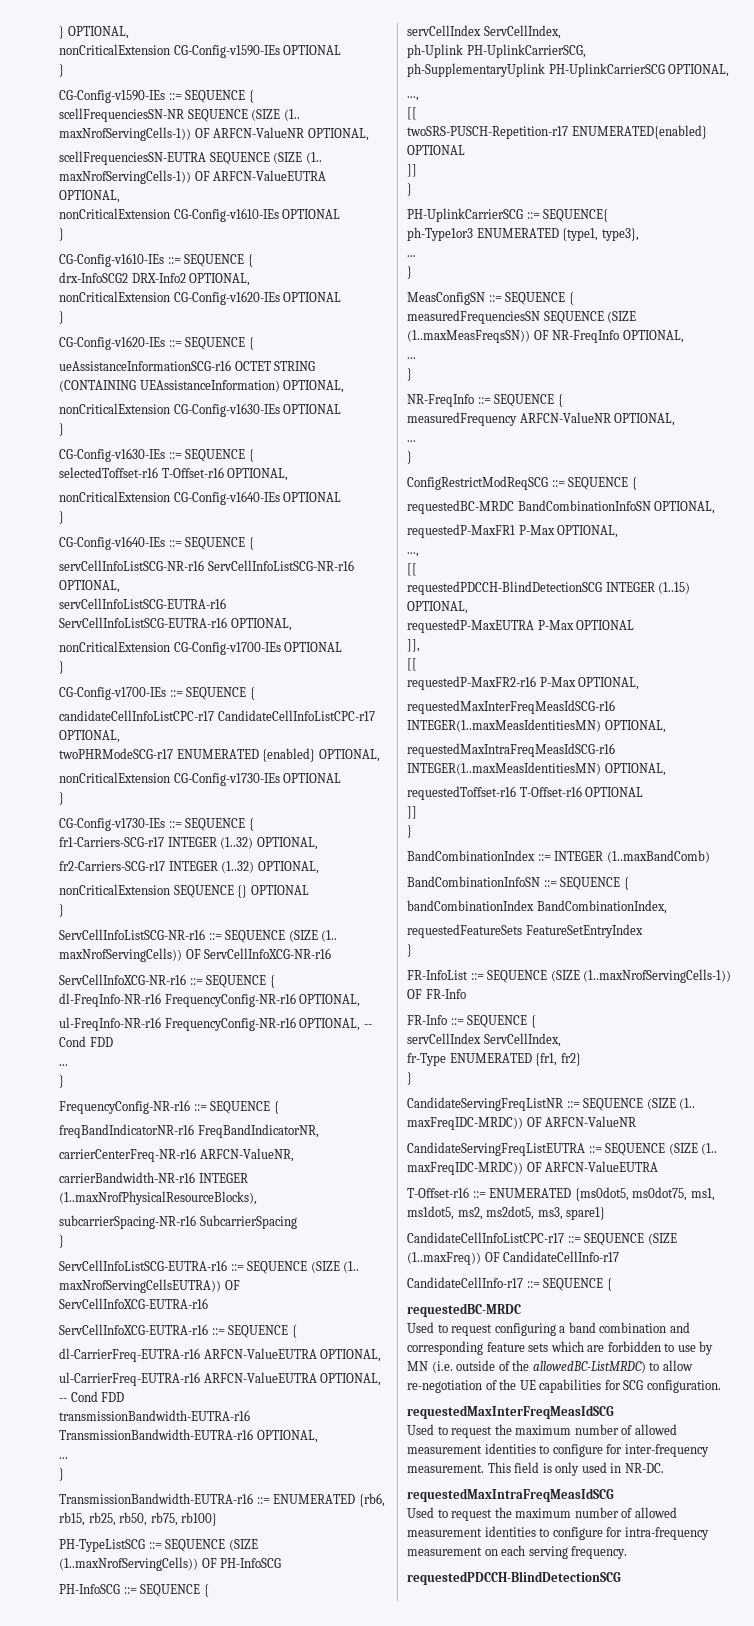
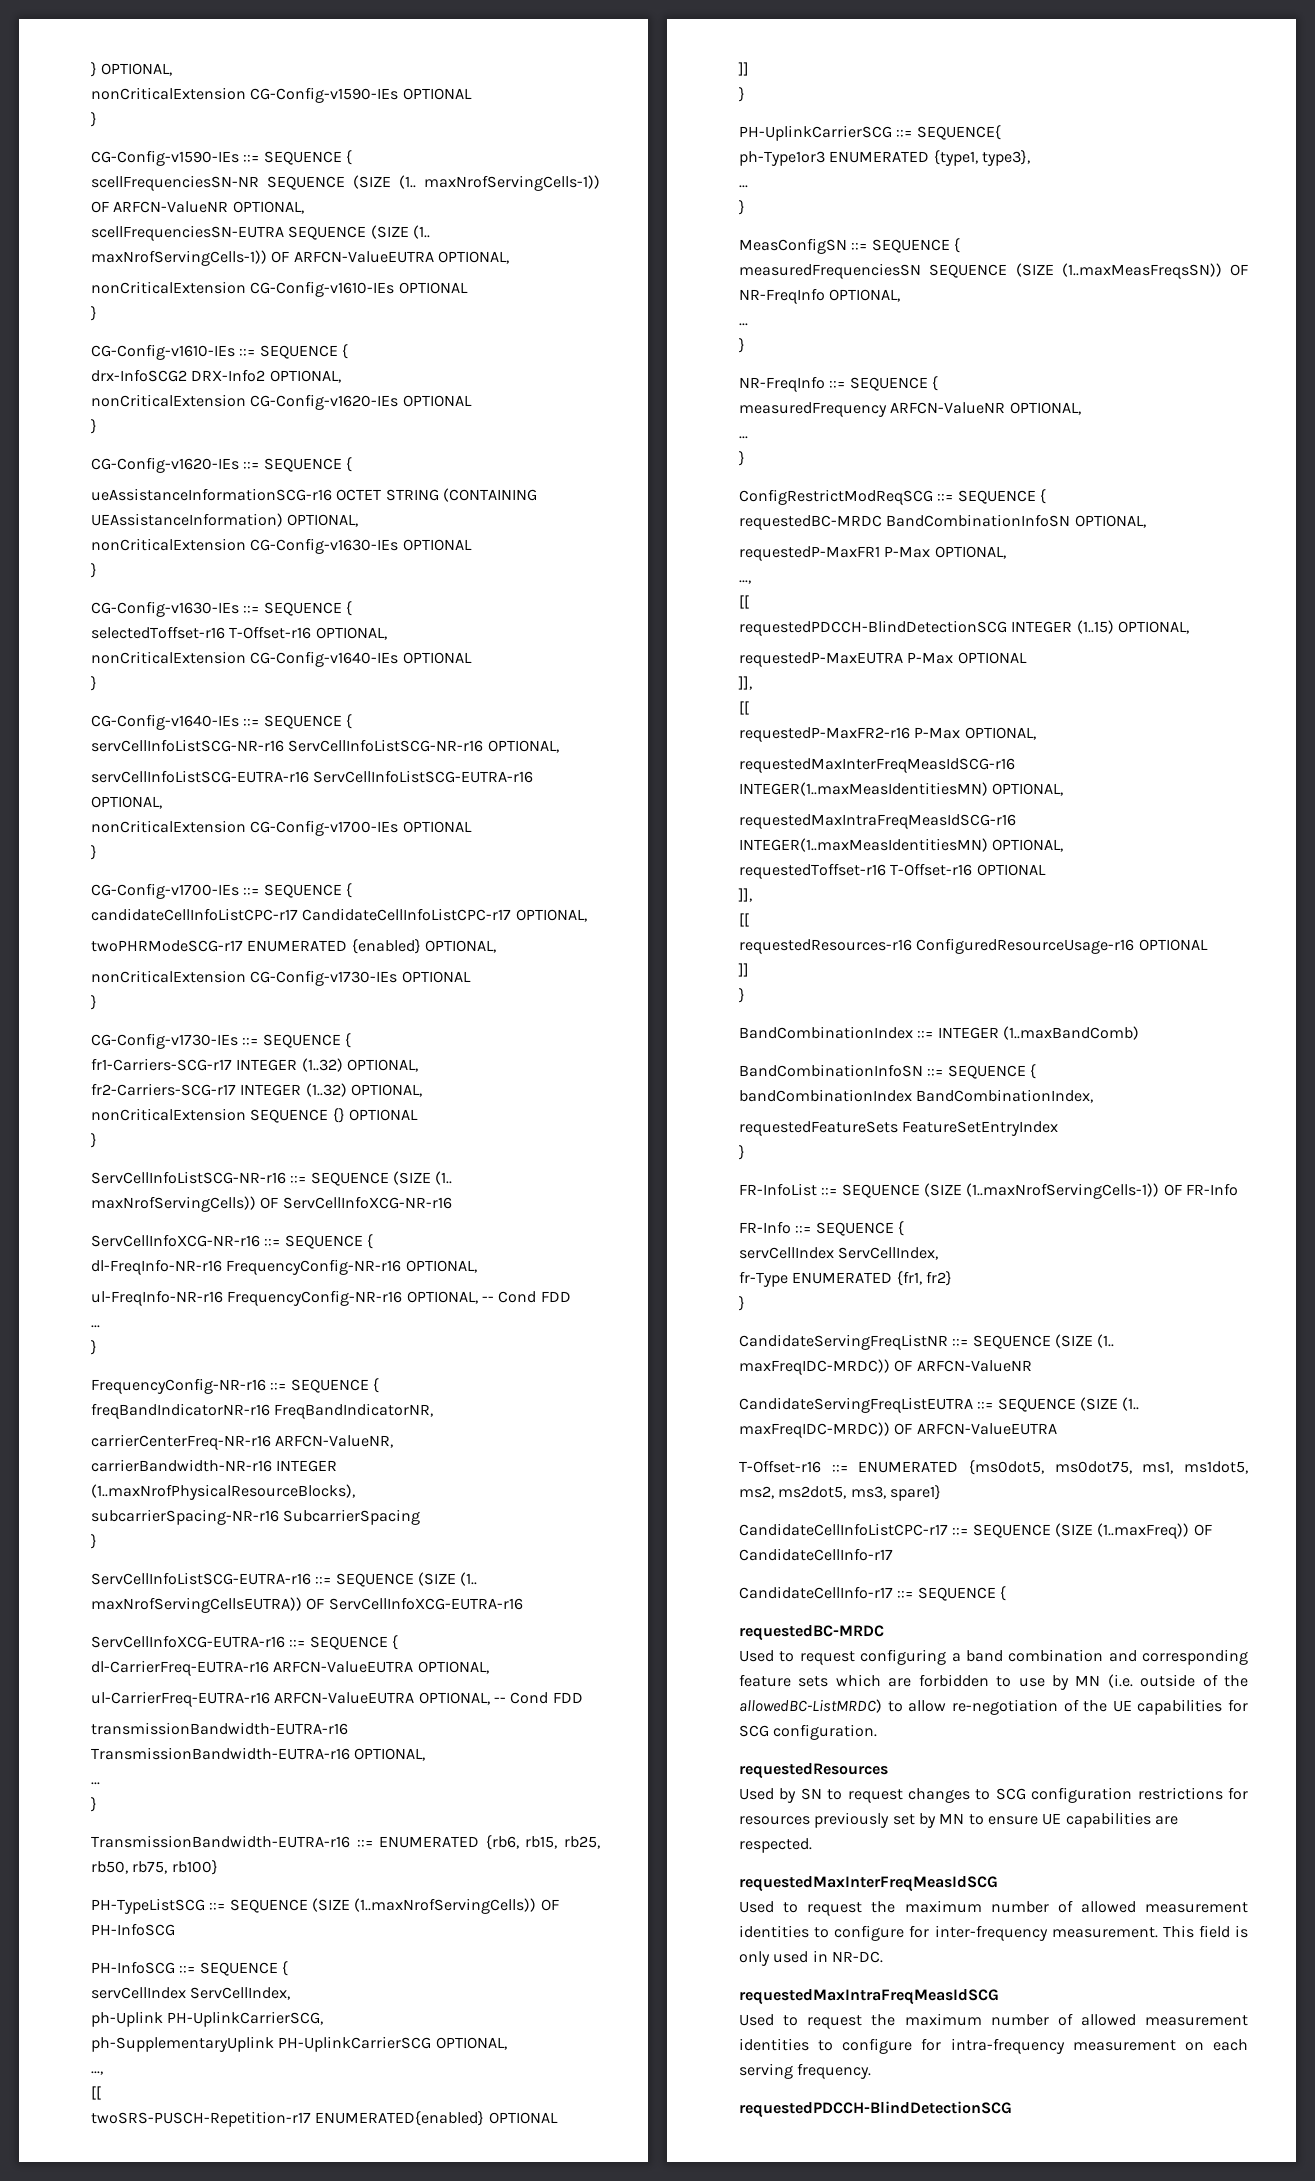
(644, 792) none -> [738,888,752,902] [739,913,749,927] [739,938,1208,954] // ]], // [[ // requestedResources-r16 ConfiguredResourceUsage-r16 OPTIONAL
(721, 1386) none -> [739,1763,888,1779] [739,1787,1248,1803] [739,1812,1178,1828] [739,1838,812,1853] // requestedResources // Used by SN to request changes to SCG configuration restrictions for resources previously set by MN to ensure UE capabilities are respected.

